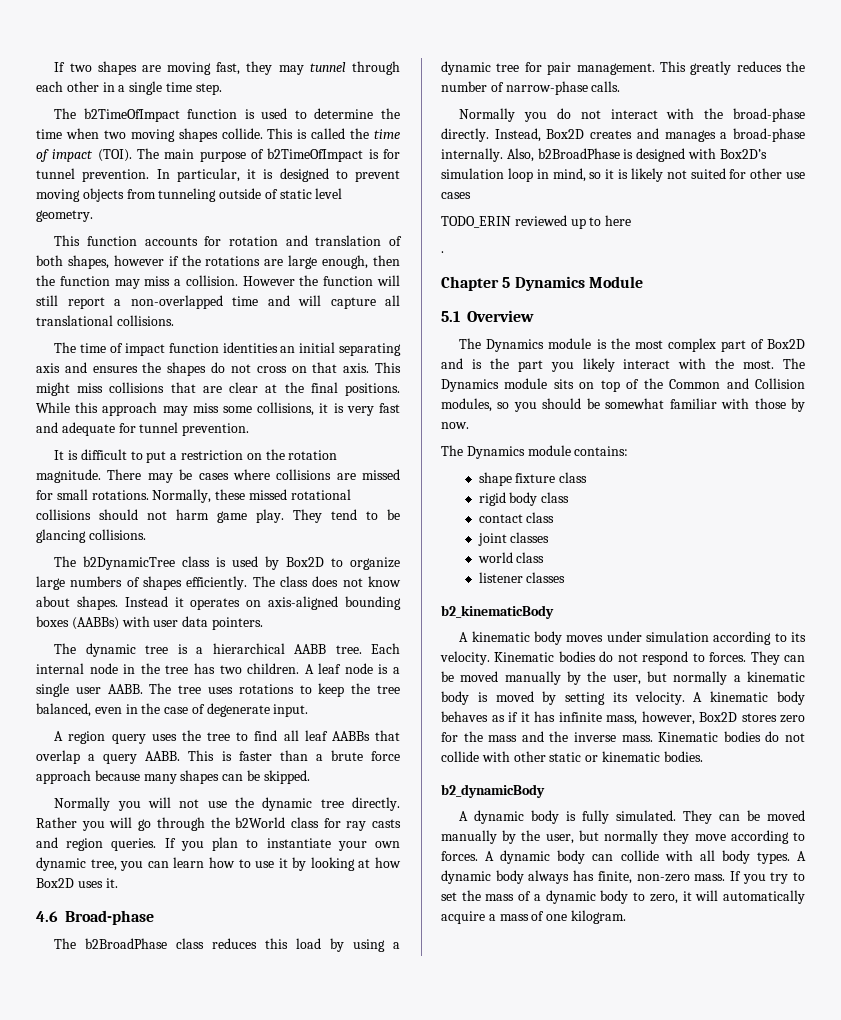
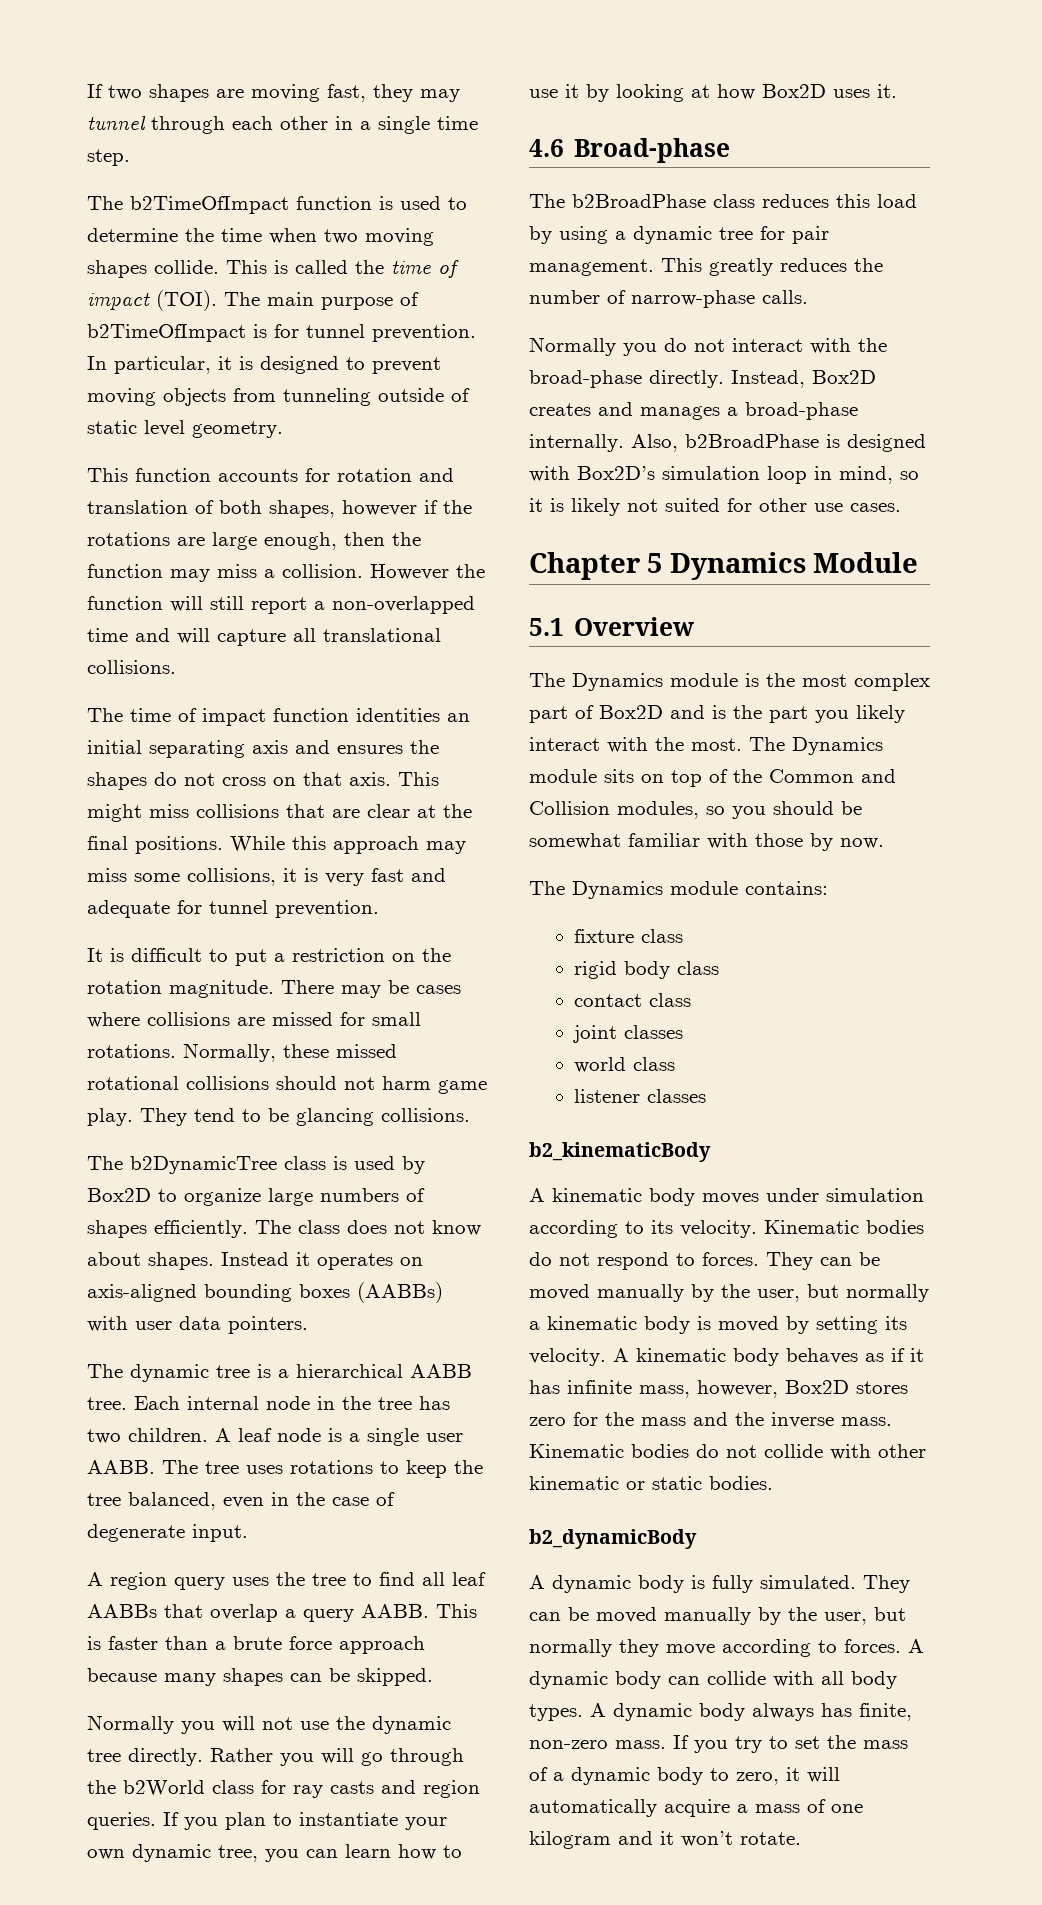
[441,192,471,199] [441,215,632,229] [441,251,444,253] cases // TODO_ERIN reviewed up to here // . -> [850,503,901,512] cases.
[478,472,512,486] shape -> (828, 888) none
[549,751,660,762] static or kinematic -> [529,1476,702,1490] kinematic or static
[570,910,626,924] kilogram. -> [529,1831,801,1849] kilogram and it won’t rotate.

